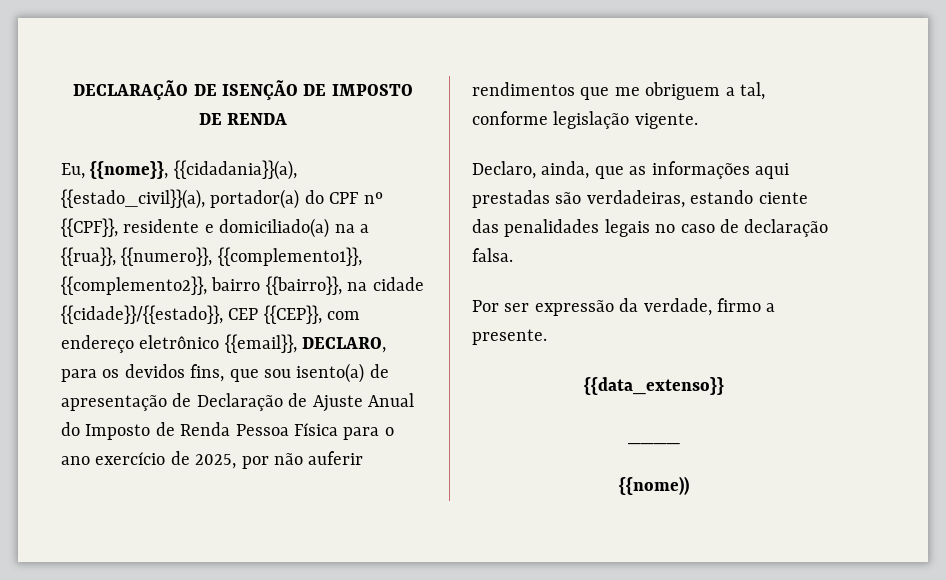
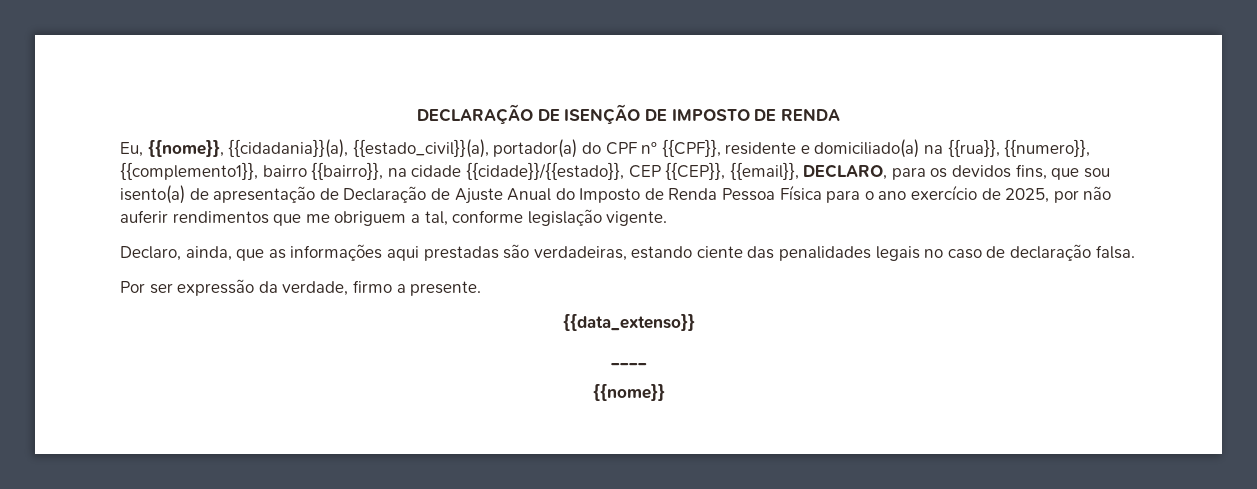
[360,224,369,233] a -> (944, 149) none
[61,276,207,295] {{complemento2}}, -> (258, 171) none
[327,311,361,320] [61,335,220,353] com endereço eletrônico -> (726, 171) none
[619,476,689,495] {{nome)) -> [592,384,665,401] {{nome}}

